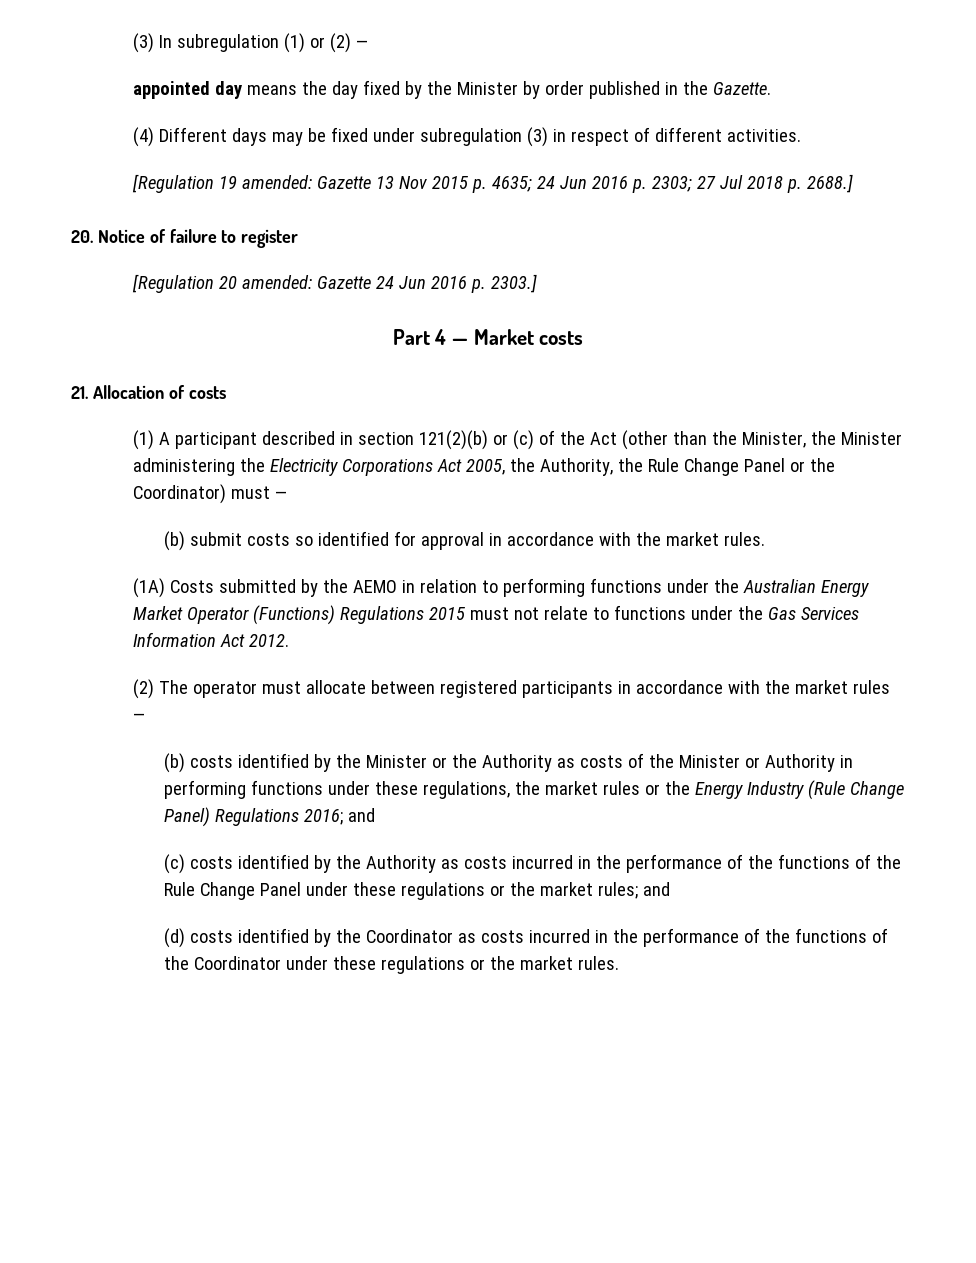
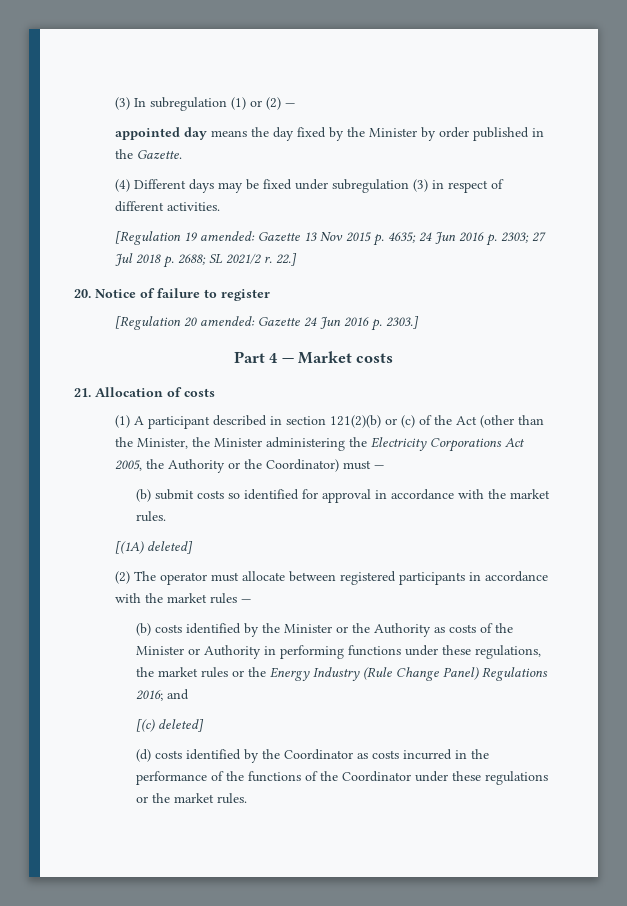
[806,174,853,193] 2688.] -> [178,253,298,266] 2688; SL 2021/2 r. 22.]
[539,458,785,476] Authority, the Rule Change Panel -> [168,459,226,473] Authority
[132,578,869,598] [132,605,859,625] [132,632,289,647] (1A) Costs submitted by the AEMO in relation to performing functions under the Australian Energy Market Operator (Functions) Regulations 2015 must not relate to functions under the Gas Services Information Act 2012. -> [115,541,194,554] [(1A) deleted]
[163,854,901,874] [163,882,670,900] (c) costs identified by the Authority as costs incurred in the performance of the functions of the Rule Change Panel under these regulations or the market rules; and -> [135,719,204,732] [(c) deleted]

